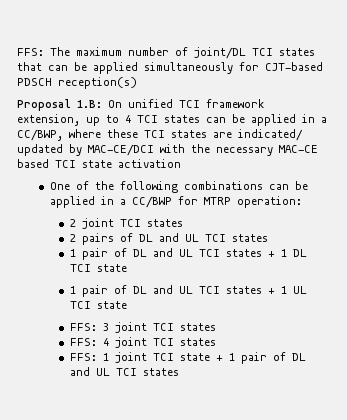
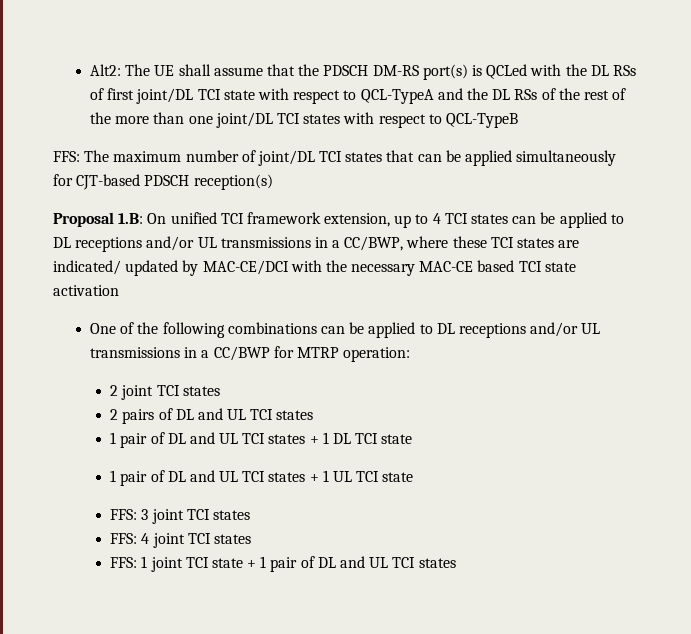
(17, 52) none -> [90,64,636,80] [90,88,627,104] [90,112,518,128] Alt2: The UE shall assume that the PDSCH DM-RS port(s) is QCLed with the DL RSs of first joint/DL TCI state with respect to QCL-TypeA and the DL RSs of the rest of the more than one joint/DL TCI states with respect to QCL-TypeB //
(296, 120) none -> [610,214,624,224] [53,236,311,252] to DL receptions and/or UL transmissions
(95, 202) none -> [419,322,601,338] [90,347,181,358] to DL receptions and/or UL transmissions

